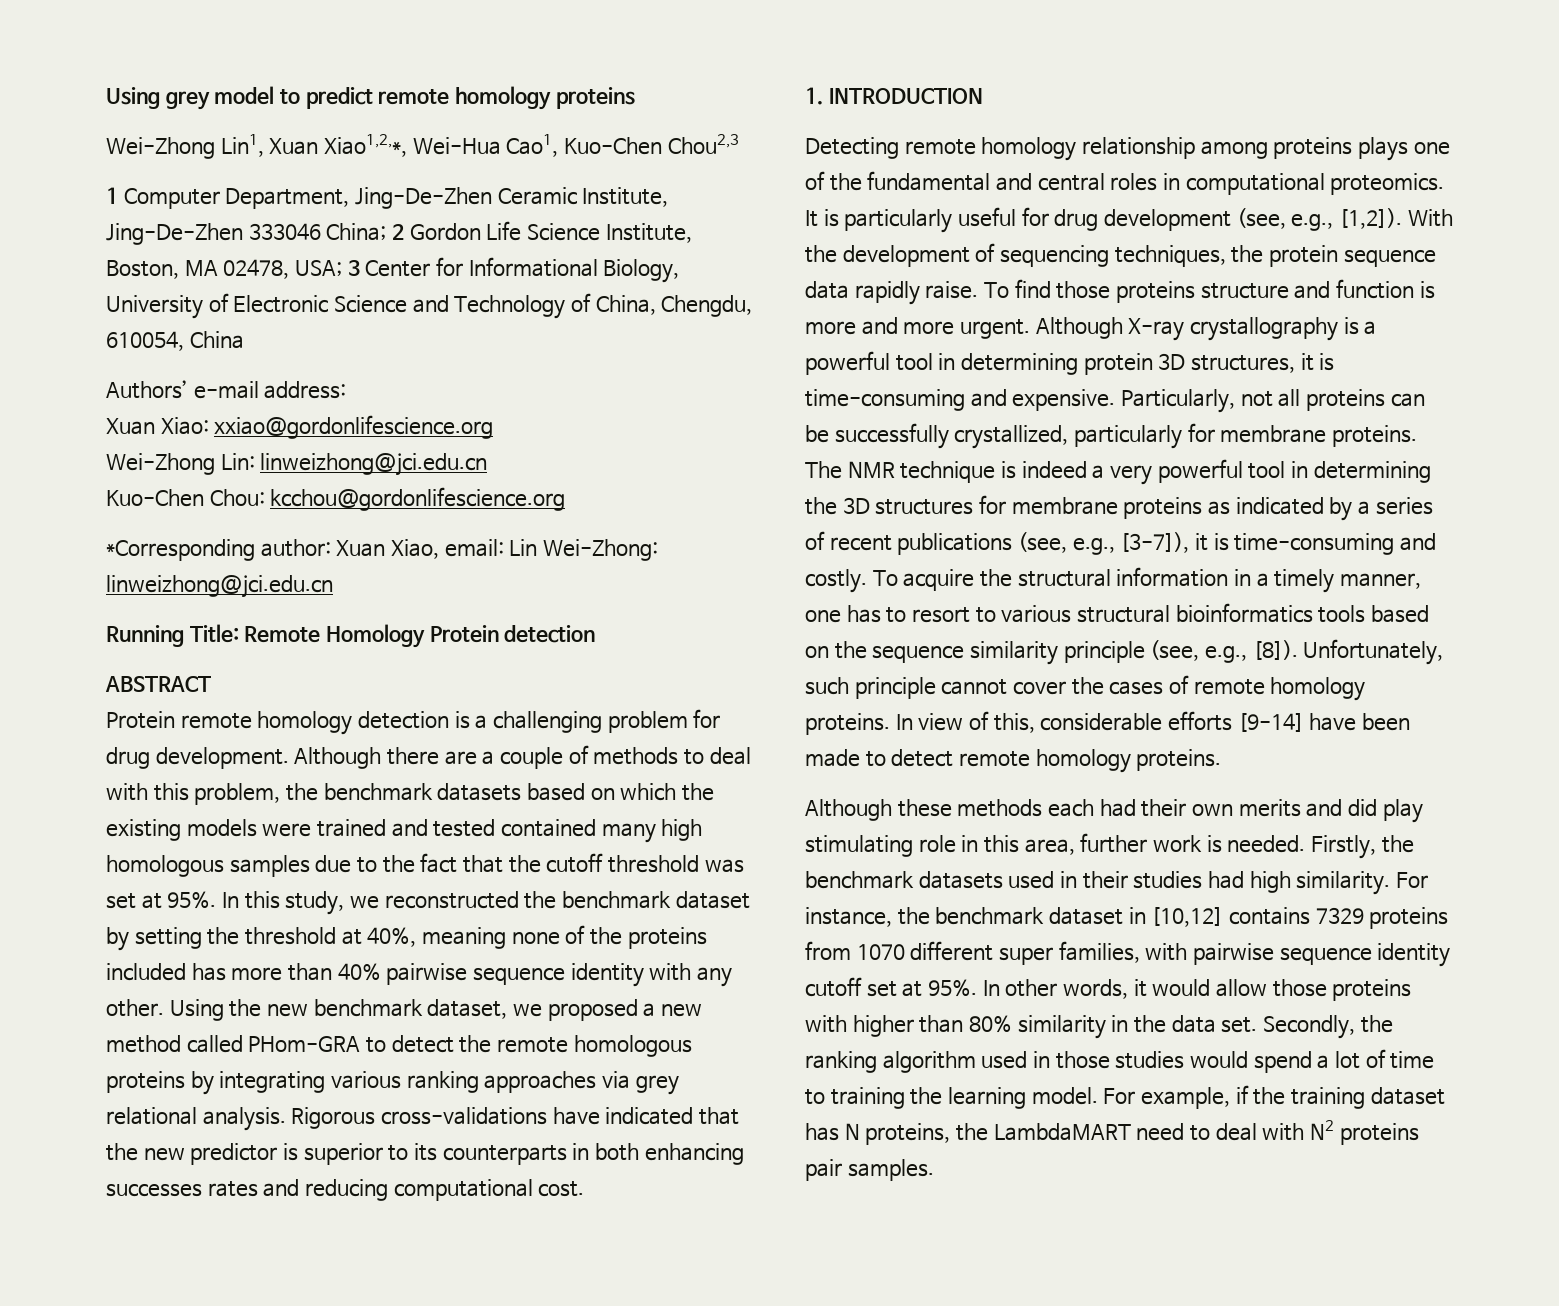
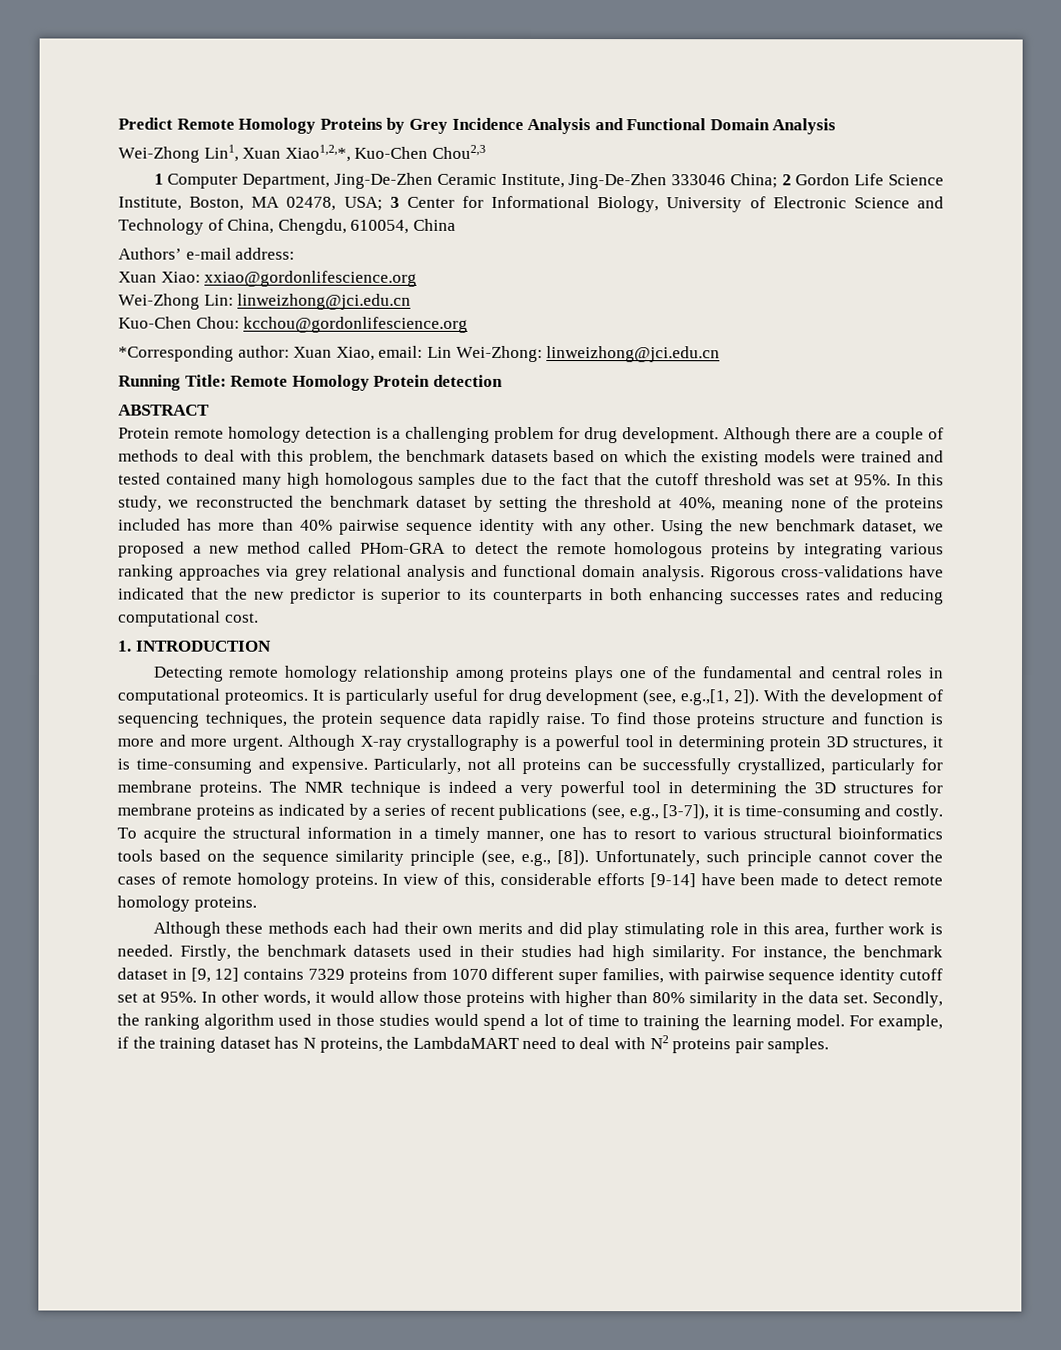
[106,86,635,110] Using grey model to predict remote homology proteins -> [118,117,837,135] Predict Remote Homology Proteins by Grey Incidence Analysis and Functional Domain Analysis
[412,134,559,157] Wei-Hua Cao1, -> (351, 153) none
(197, 1116) none -> [406,564,637,581] analysis and functional domain
[1291,208,1403,231] e.g., [1,2]). -> [680,689,760,706] e.g.,[1, 2]).
[1151,907,1224,927] [10,12] -> [190,967,240,983] [9, 12]

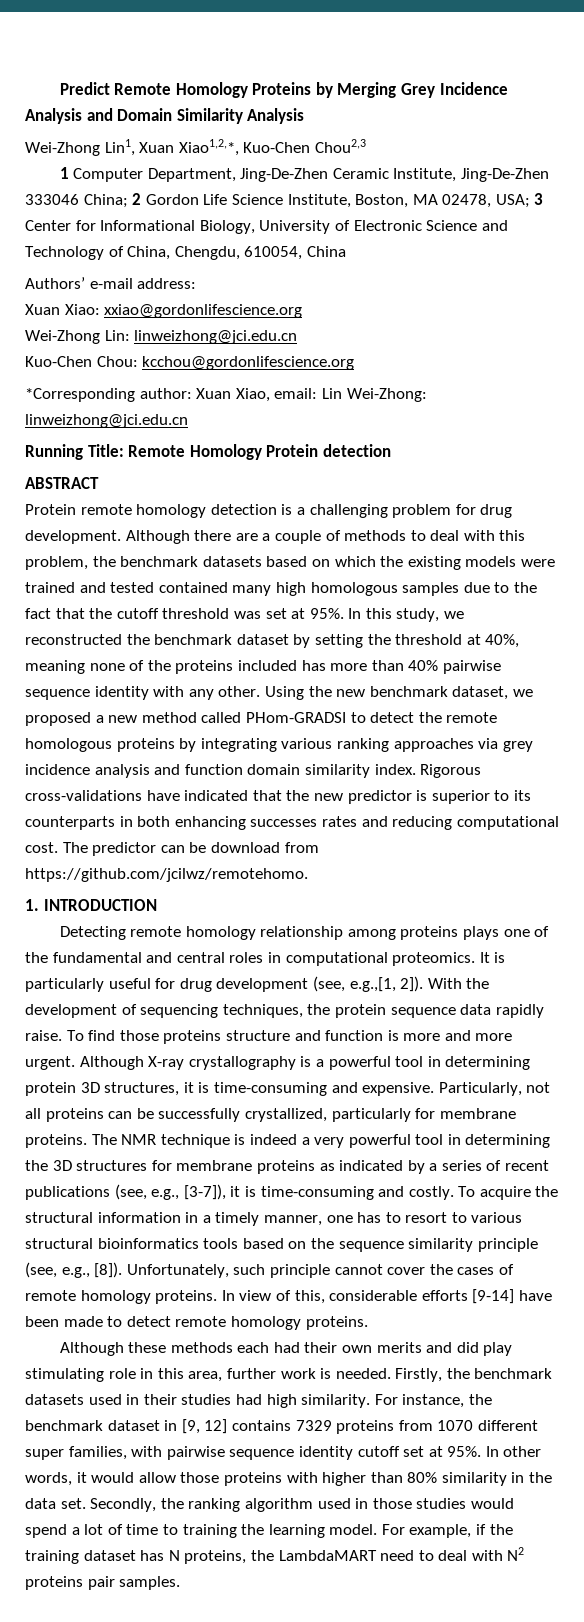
(406, 125) none -> [337,82,397,98] Merging
[626,118,770,131] Functional Domain -> [117,108,243,124] Domain Similarity
[359,542,446,554] PHom-GRA -> [245,712,346,723] PHom-GRADSI
[332,564,402,577] relational -> [25,764,90,775] incidence
[503,564,705,582] functional domain analysis. -> [184,764,416,778] function domain similarity index.
(259, 617) none -> [62,842,319,856] [25,868,308,882] The predictor can be download from https://github.com/jcilwz/remotehomo.

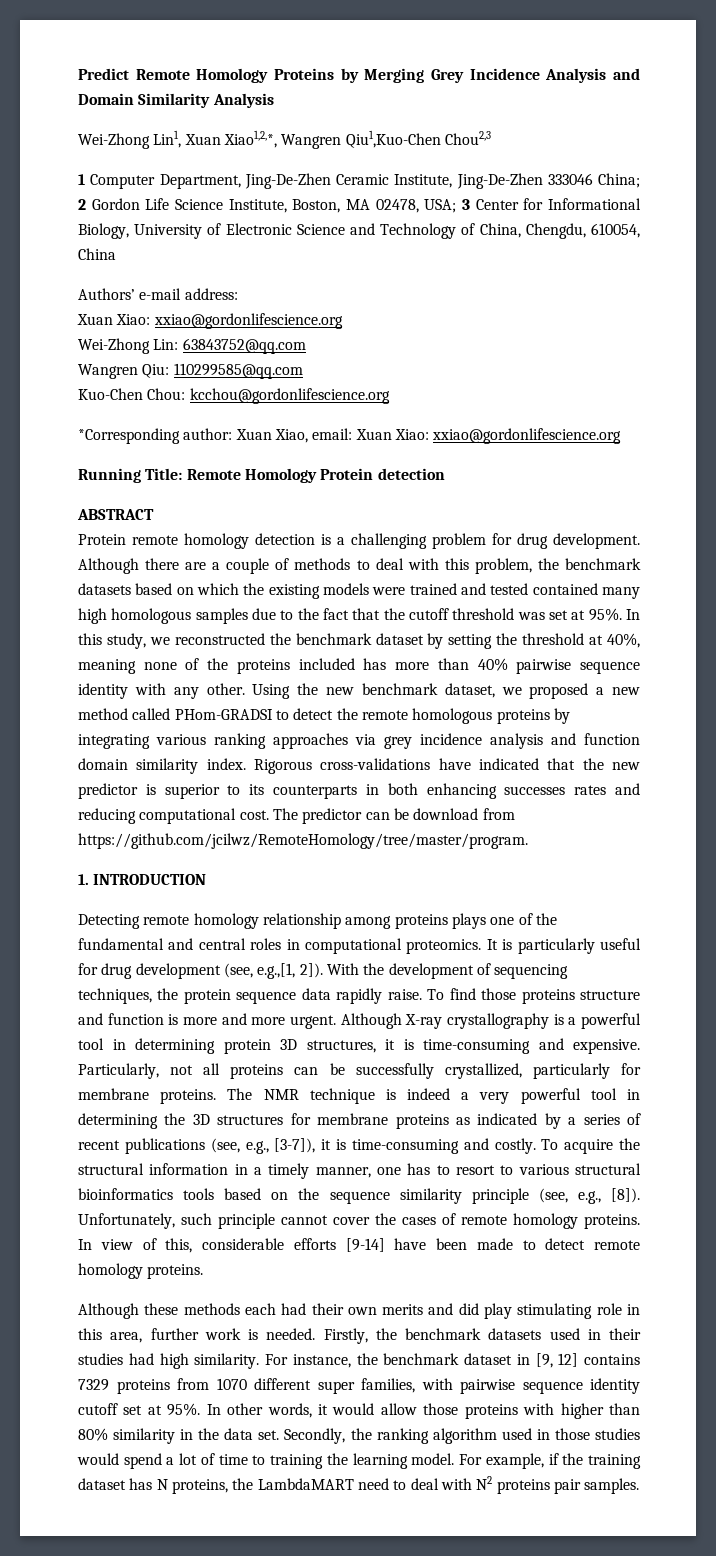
[243,142,311,153] Kuo-Chen -> [281,130,441,149] Wangren Qiu1,Kuo-Chen
[134,330,298,344] linweizhong@jci.edu.cn -> [182,338,306,354] [78,363,303,379] 63843752@qq.com // Wangren Qiu: 110299585@qq.com
[321,388,427,402] [25,414,188,428] Lin Wei-Zhong: linweizhong@jci.edu.cn -> [355,428,622,444] Xuan Xiao: xxiao@gordonlifescience.org
[25,868,308,882] https://github.com/jcilwz/remotehomo. -> [78,833,528,849] https://github.com/jcilwz/RemoteHomology/tree/master/program.

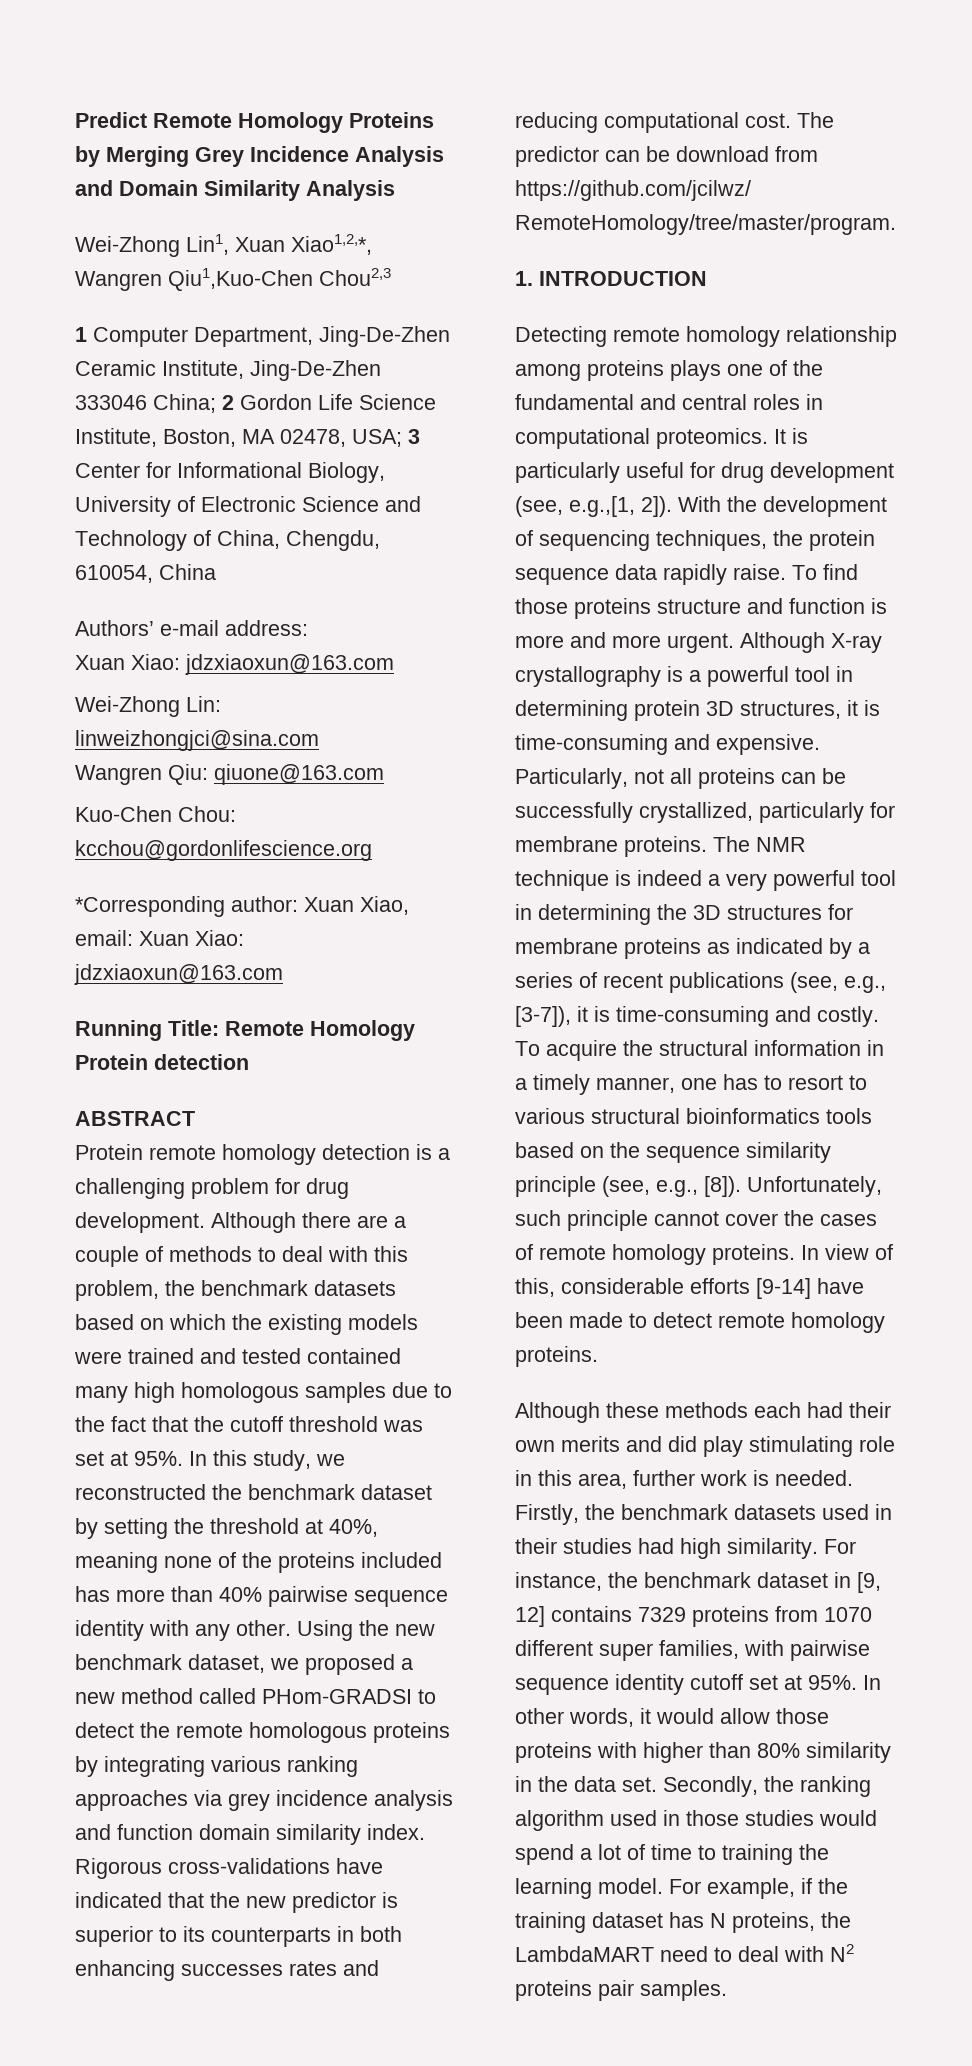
[153,313,343,329] xxiao@gordonlifescience.org -> [185,654,394,675] jdzxiaoxun@163.com
[182,338,306,354] 63843752@qq.com -> [75,730,319,751] linweizhongjci@sina.com
[173,363,303,379] 110299585@qq.com -> [214,764,384,785] qiuone@163.com
[432,428,622,444] xxiao@gordonlifescience.org -> [74,964,283,985] jdzxiaoxun@163.com

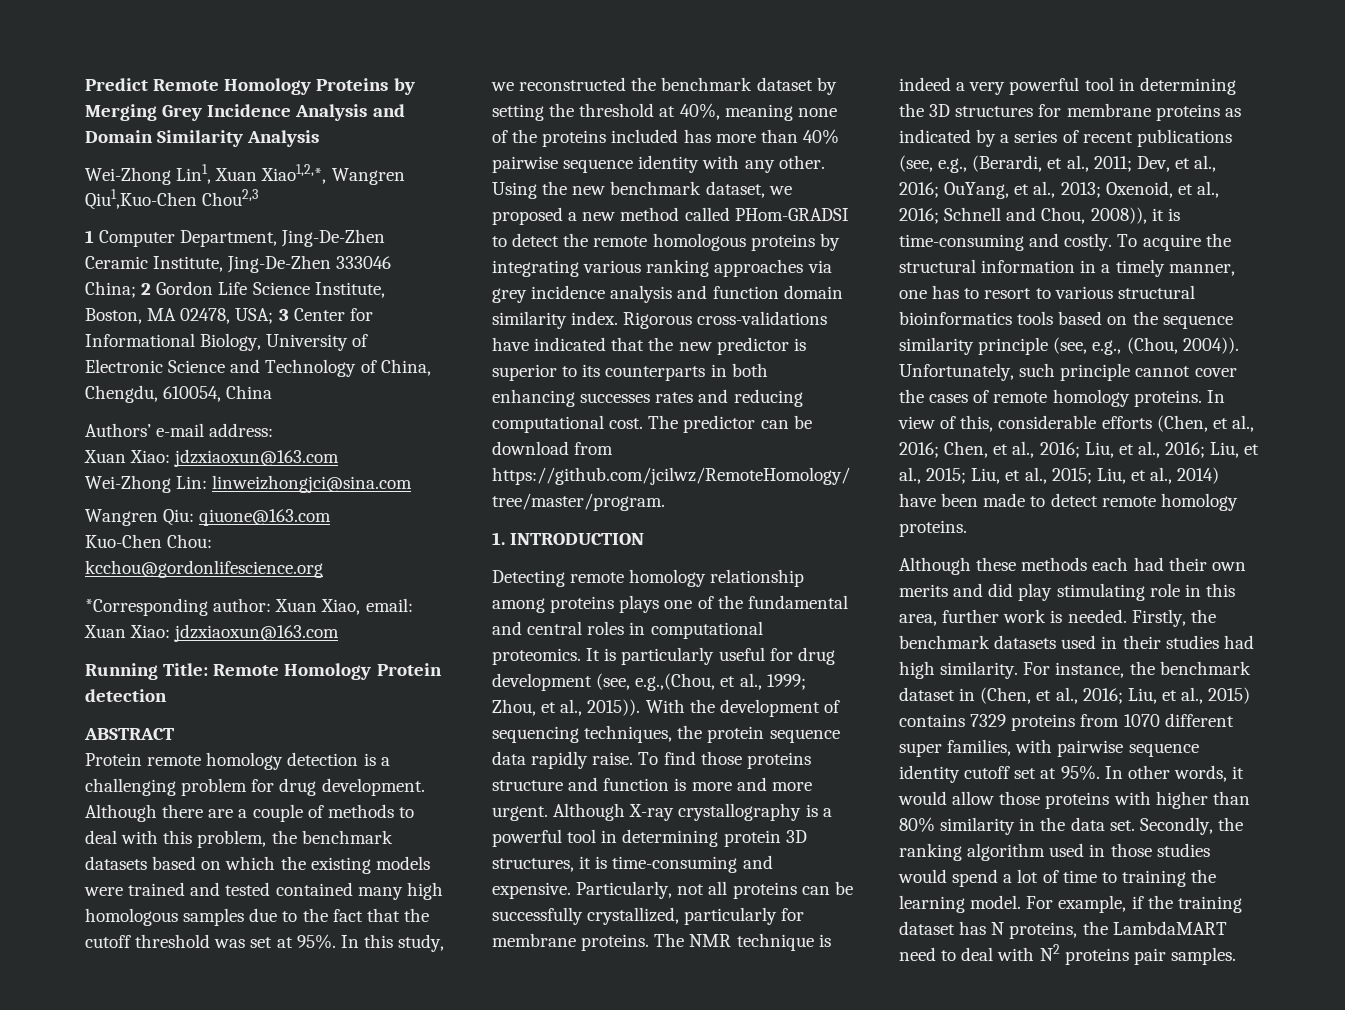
[569,496,672,517] e.g.,[1, 2]). -> [635,673,806,691] [492,699,641,716] e.g.,(Chou, et al., 1999; Zhou, et al., 2015)).
[515,1006,571,1027] [3-7]), -> [972,155,1217,172] [899,181,1219,199] [899,207,1147,224] (Berardi, et al., 2011; Dev, et al., 2016; OuYang, et al., 2013; Oxenoid, et al., 2016; Schnell and Chou, 2008)),
[704,1176,741,1197] [8]). -> [1126,337,1239,354] (Chou, 2004)).
[756,1278,811,1299] [9-14] -> [1156,415,1254,432] [899,441,1260,458] [899,467,1220,484] (Chen, et al., 2016; Chen, et al., 2016; Liu, et al., 2016; Liu, et al., 2015; Liu, et al., 2015; Liu, et al., 2014)
[857,1572,881,1593] [515,1606,545,1627] [9, 12] -> [980,687,1251,704] (Chen, et al., 2016; Liu, et al., 2015)

